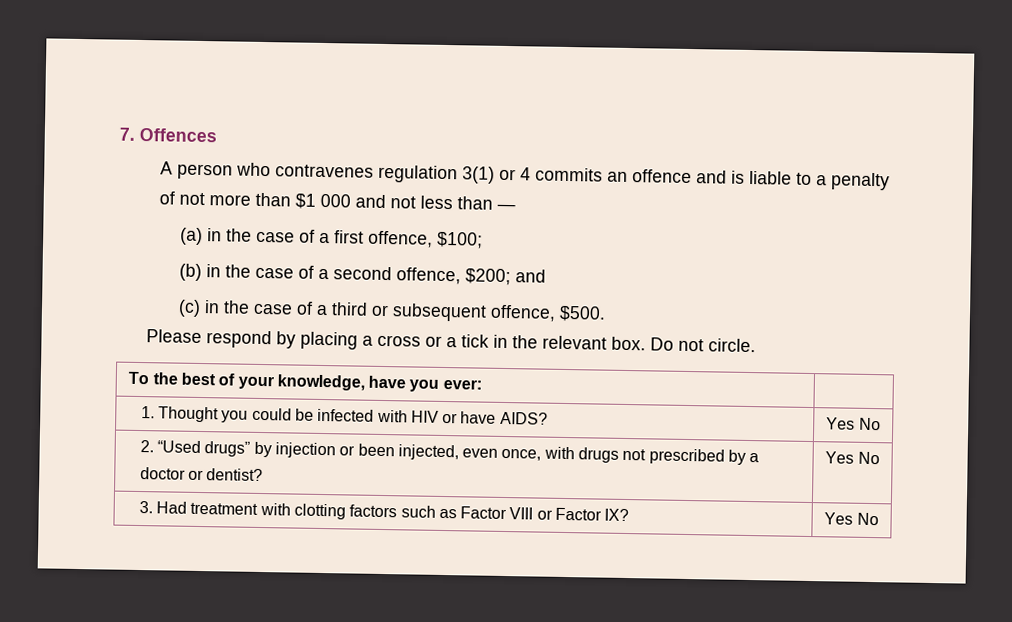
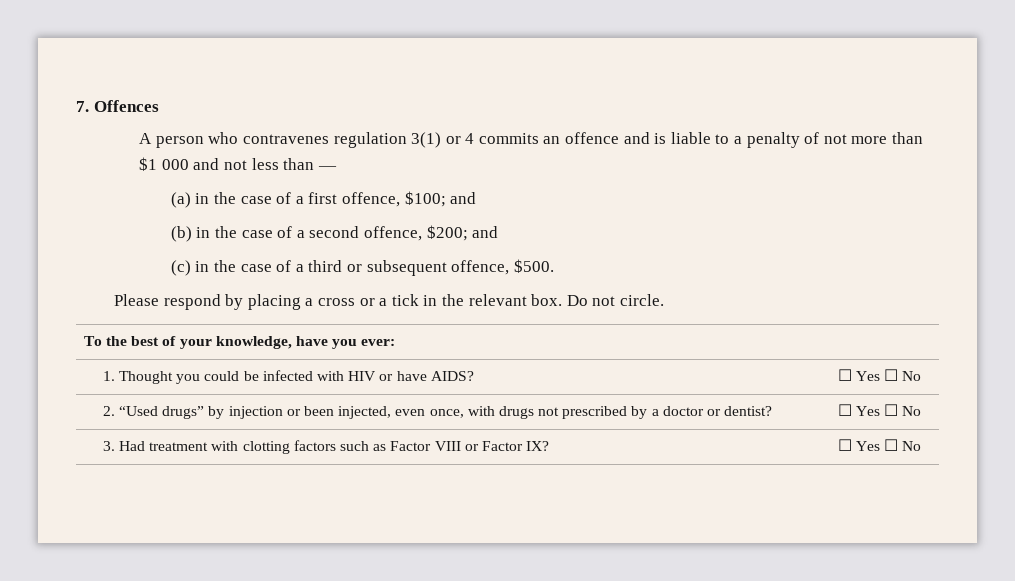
(483, 240) none -> [450,192,477,204] and
[826,417,856,430] Yes -> [837,369,899,381] ☐ Yes ☐
[825,451,855,464] Yes -> [837,404,899,416] ☐ Yes ☐
[824,512,854,525] Yes -> [837,439,899,451] ☐ Yes ☐

